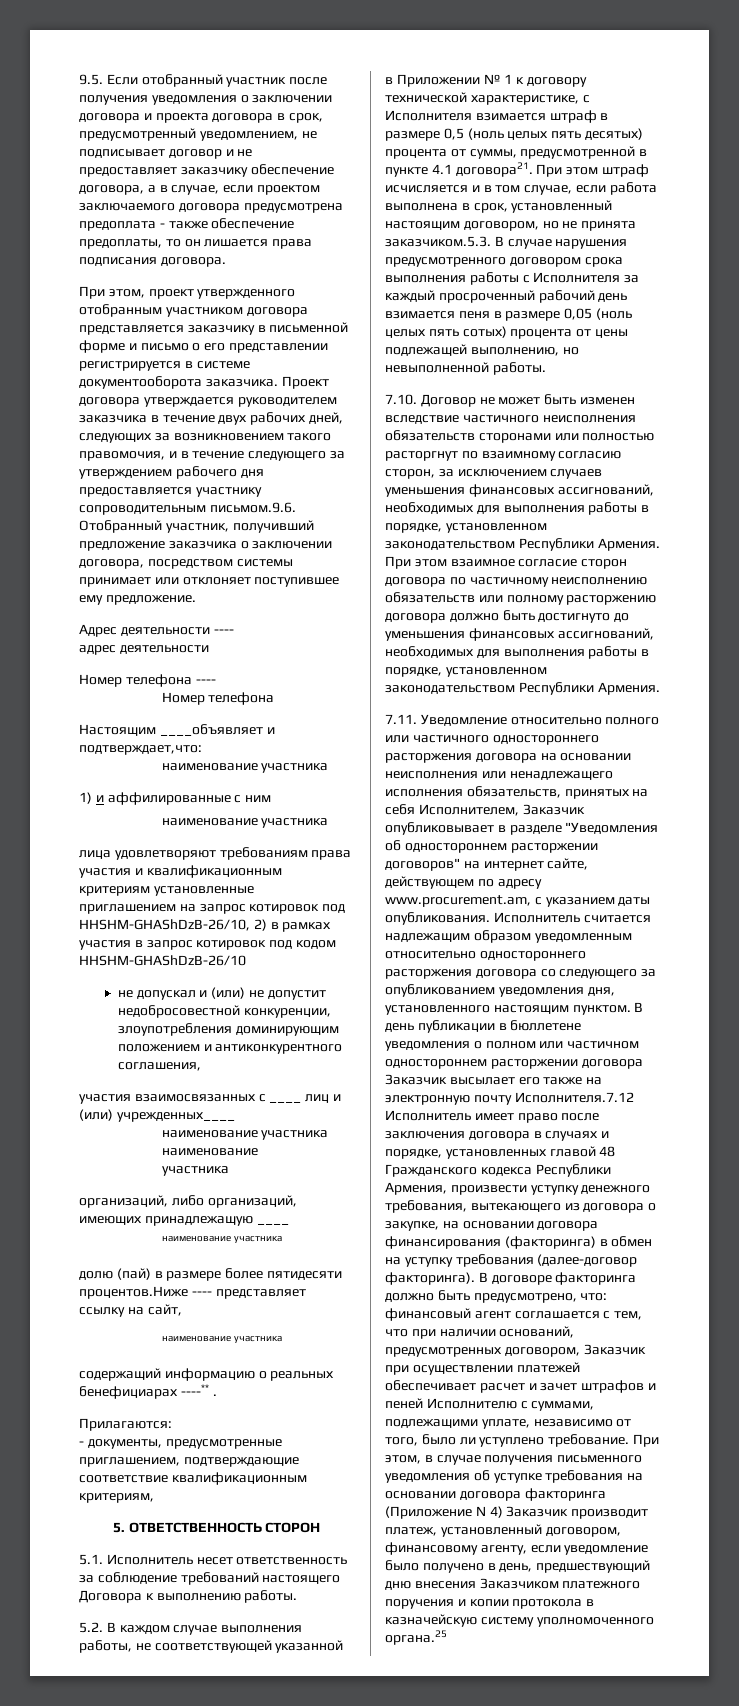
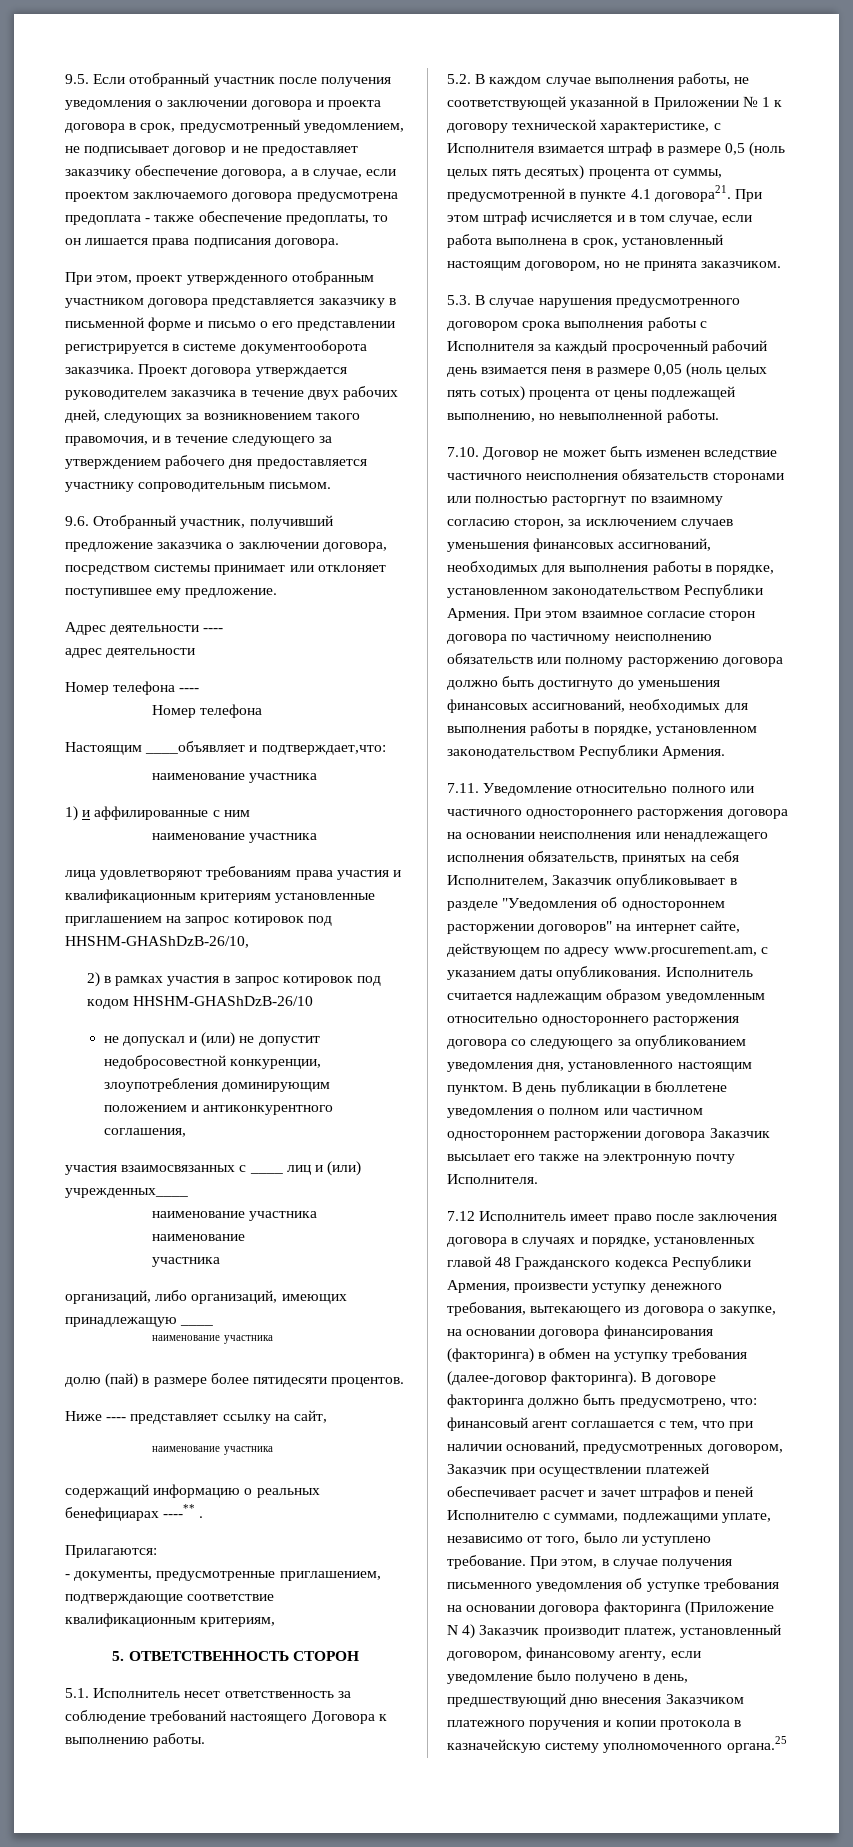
[209,502,296,513] письмом.9.6. -> [269,482,332,489] [65,516,89,526] письмом. // 9.6.
(250, 925) none -> (249, 942) //
[79,1286,188,1299] процентов.Ниже -> [331,1377,405,1387] [65,1411,102,1421] процентов. // Ниже
[385,236,491,247] заказчиком.5.3. -> [700,261,781,268] [447,295,471,305] заказчиком. // 5.3.
[514,1092,634,1103] Исполнителя.7.12 -> [447,1174,538,1184] [447,1211,475,1221] Исполнителя. // 7.12

